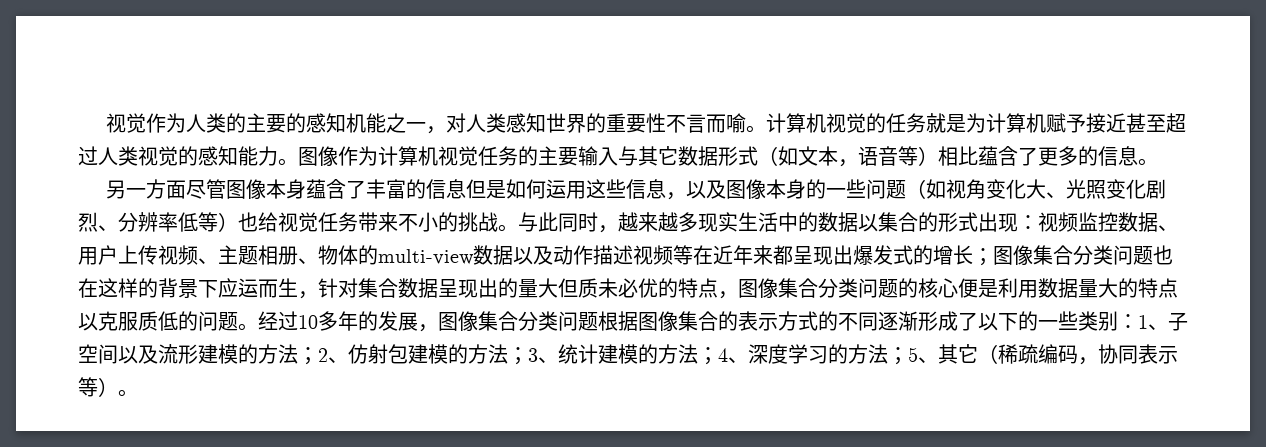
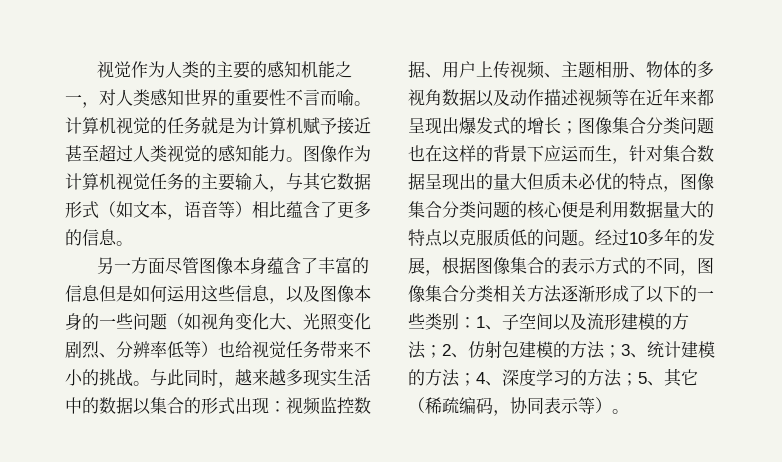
(618, 156) none -> [269,186,286,192] ，
[378,249,474,265] multi-view -> [697,61,714,78] [408,89,442,106] 多视角
[438,311,598,331] 图像集合分类问题 -> (442, 273) none
(878, 321) none -> [680,257,714,276] [408,285,562,303] ，图像集合分类相关方法

